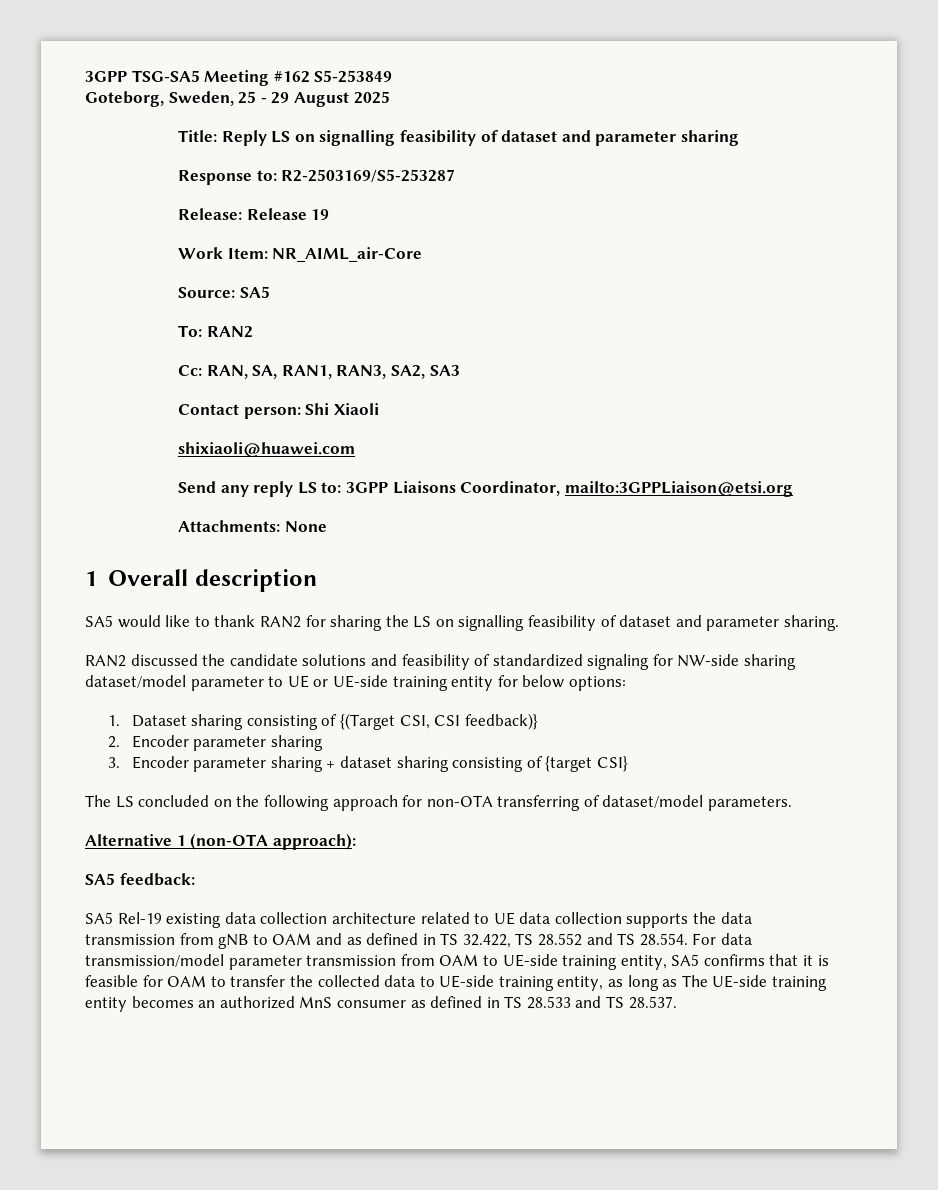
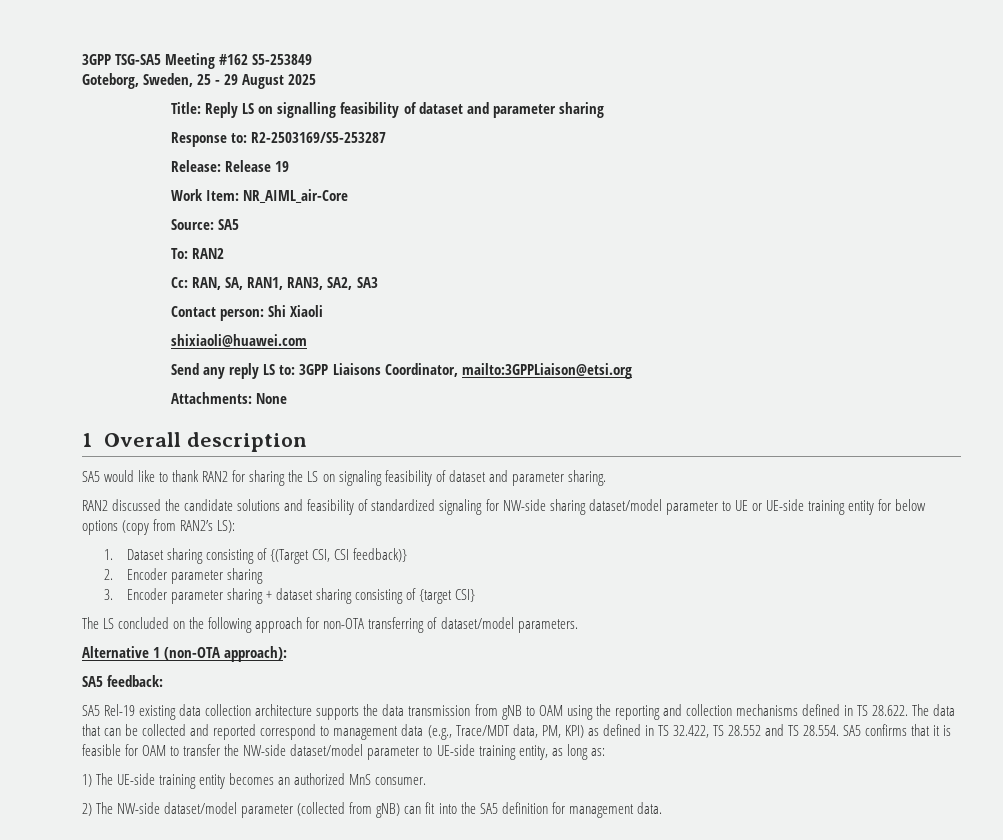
[458,615,525,631] signalling -> [338,470,382,486] signaling
[568,676,626,691] options: -> [82,519,236,535] options (copy from RAN2’s LS):
[420,912,622,925] related to UE data collection -> (313, 710) none
[315,933,342,945] and -> [566,704,956,720] [82,724,584,740] using the reporting and collection mechanisms defined in TS 28.622. The data that can be collected and reported correspond to management data (e.g., Trace/MDT data, PM, KPI)
[692,933,753,945] [85,954,667,970] For data transmission/model parameter transmission from OAM to UE-side training entity, -> (840, 730) none
[317,975,416,987] collected data -> [243,744,420,760] NW-side dataset/model parameter
[662,979,678,987] as -> [590,748,605,756] [82,774,92,787] as: // 1)
[336,996,677,1009] consumer as defined in TS 28.533 and TS 28.537. -> [375,777,427,785] [82,802,662,818] consumer. // 2) The NW-side dataset/model parameter (collected from gNB) can fit into the SA5 definition for management data.

